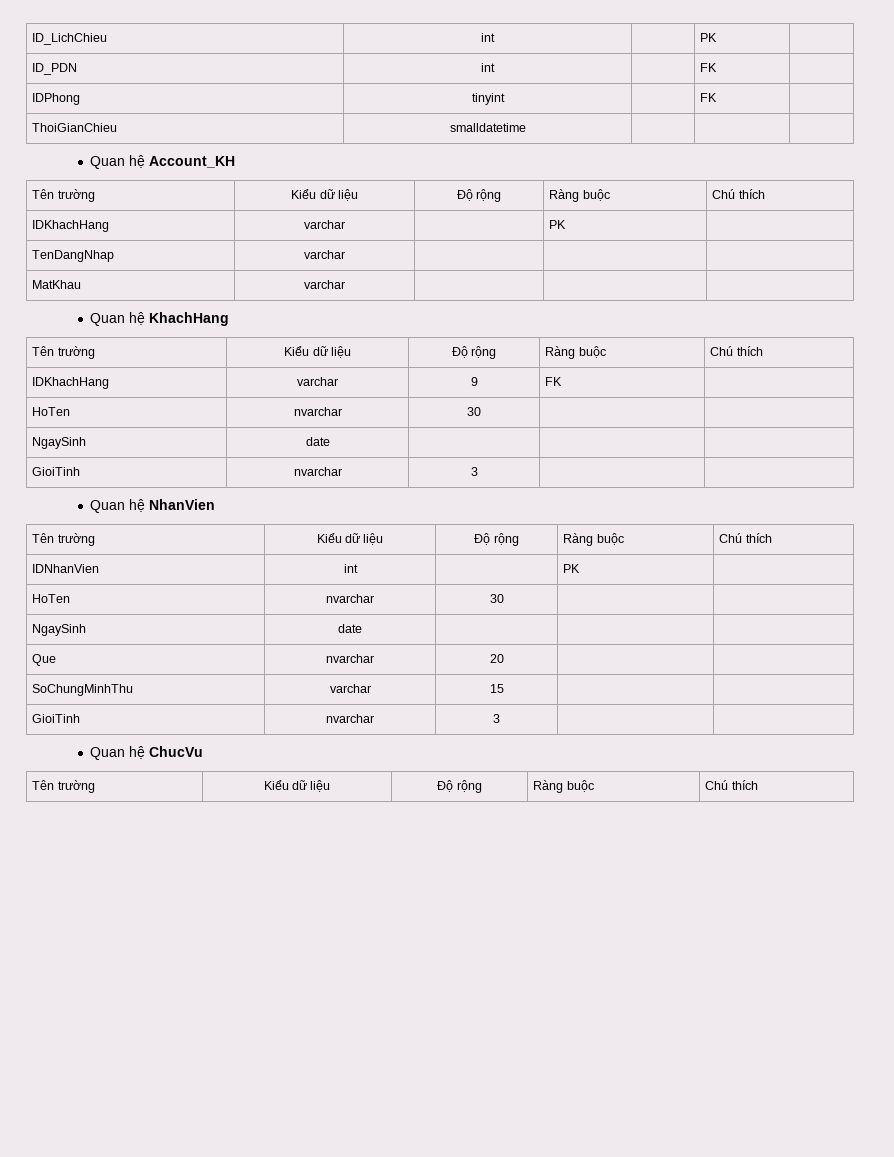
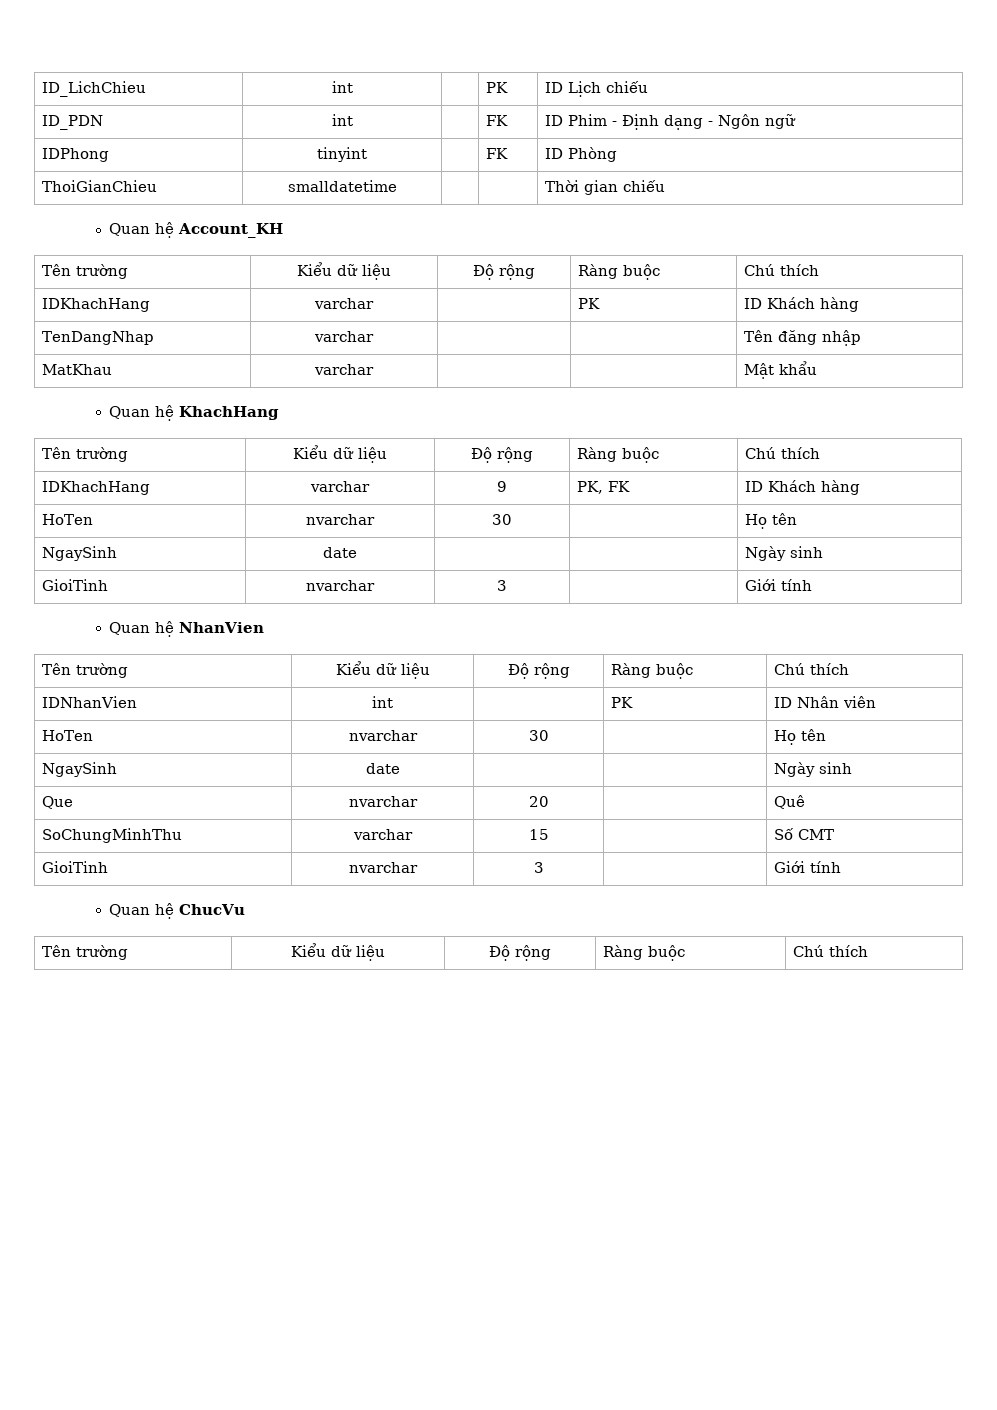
(718, 37) none -> [544,81,648,97] ID Lịch chiếu
(718, 67) none -> [544,114,796,130] ID Phim - Định dạng - Ngôn ngữ
(718, 97) none -> [544,147,617,162] ID Phòng
(526, 127) none -> [544,180,665,195] Thời gian chiếu
(567, 224) none -> [743,297,859,312] ID Khách hàng
(345, 254) none -> [743,330,861,346] Tên đăng nhập
(345, 284) none -> [743,361,817,379] Mật khẩu
[545,377,563,386] [32,407,71,416] [293,407,342,416] [467,407,481,416] [32,437,87,449] [305,437,330,446] [32,467,81,476] [293,467,342,476] [470,467,478,476] FK | // HoTen | nvarchar | 30 | | // NgaySinh | date | | | // GioiTinh | nvarchar | 3 | | -> [576,481,630,494] [744,480,860,495] [41,514,93,525] [306,514,375,525] [492,514,512,525] [744,513,797,529] [41,546,117,561] [323,547,357,558] [744,546,823,561] [41,579,108,591] [306,580,375,591] [497,580,507,591] [744,579,812,591] PK, FK | ID Khách hàng // HoTen | nvarchar | 30 | | Họ tên // NgaySinh | date | | | Ngày sinh // GioiTinh | nvarchar | 3 | | Giới tính
[32,594,71,603] [326,594,374,603] [489,594,504,603] [32,624,87,636] [338,624,362,633] // HoTen | nvarchar | 30 | | // NgaySinh | date | | | -> [773,696,876,708] [41,730,93,741] [348,730,418,741] [528,730,549,741] [773,729,826,745] [41,762,117,777] [365,763,400,774] [773,762,852,777] ID Nhân viên // HoTen | nvarchar | 30 | | Họ tên // NgaySinh | date | | | Ngày sinh
(504, 658) none -> [773,795,805,809] Quê
[32,714,81,723] [326,714,374,723] [493,714,500,723] // GioiTinh | nvarchar | 3 | | -> [773,828,834,840] [41,861,108,873] [348,862,418,873] [533,862,544,873] [773,861,841,873] Số CMT // GioiTinh | nvarchar | 3 | | Giới tính

